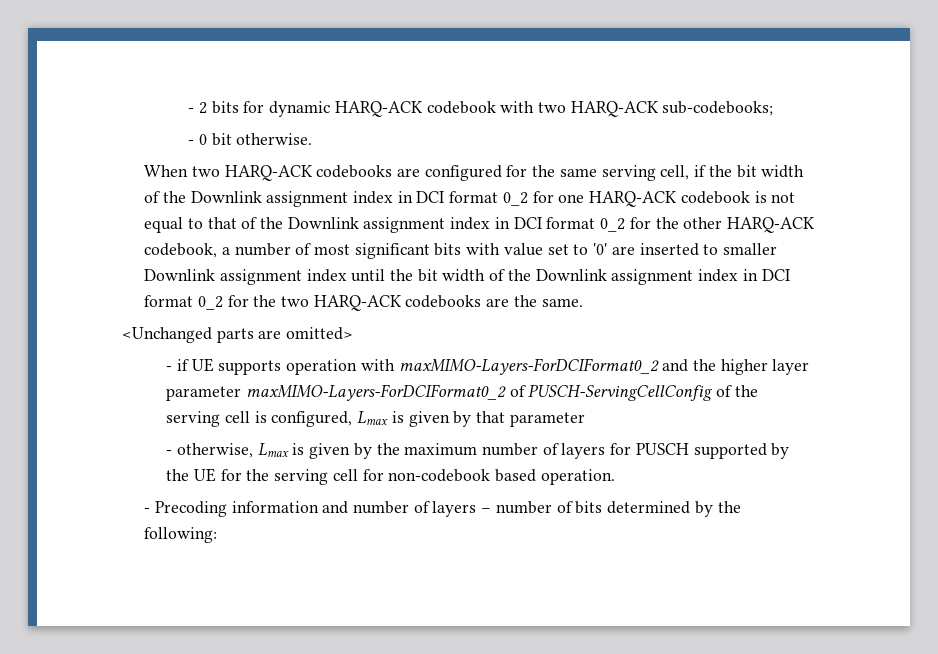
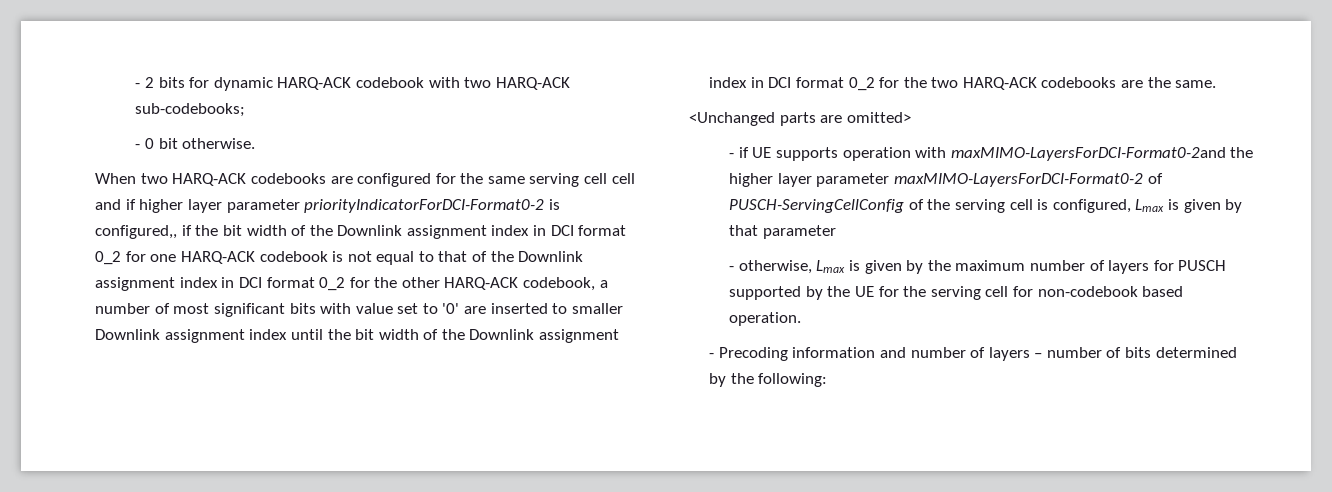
[660,165,690,180] cell, -> [584,173,635,184] [95,199,560,213] [95,225,178,239] cell cell and if higher layer parameter priorityIndicatorForDCI-Format0-2 is configured,,
[398,358,689,375] maxMIMO-Layers-ForDCIFormat0_2 and -> [950,147,1226,161] maxMIMO-LayersForDCI-Format0-2and
[245,384,506,401] maxMIMO-Layers-ForDCIFormat0_2 -> [894,173,1144,187] maxMIMO-LayersForDCI-Format0-2

